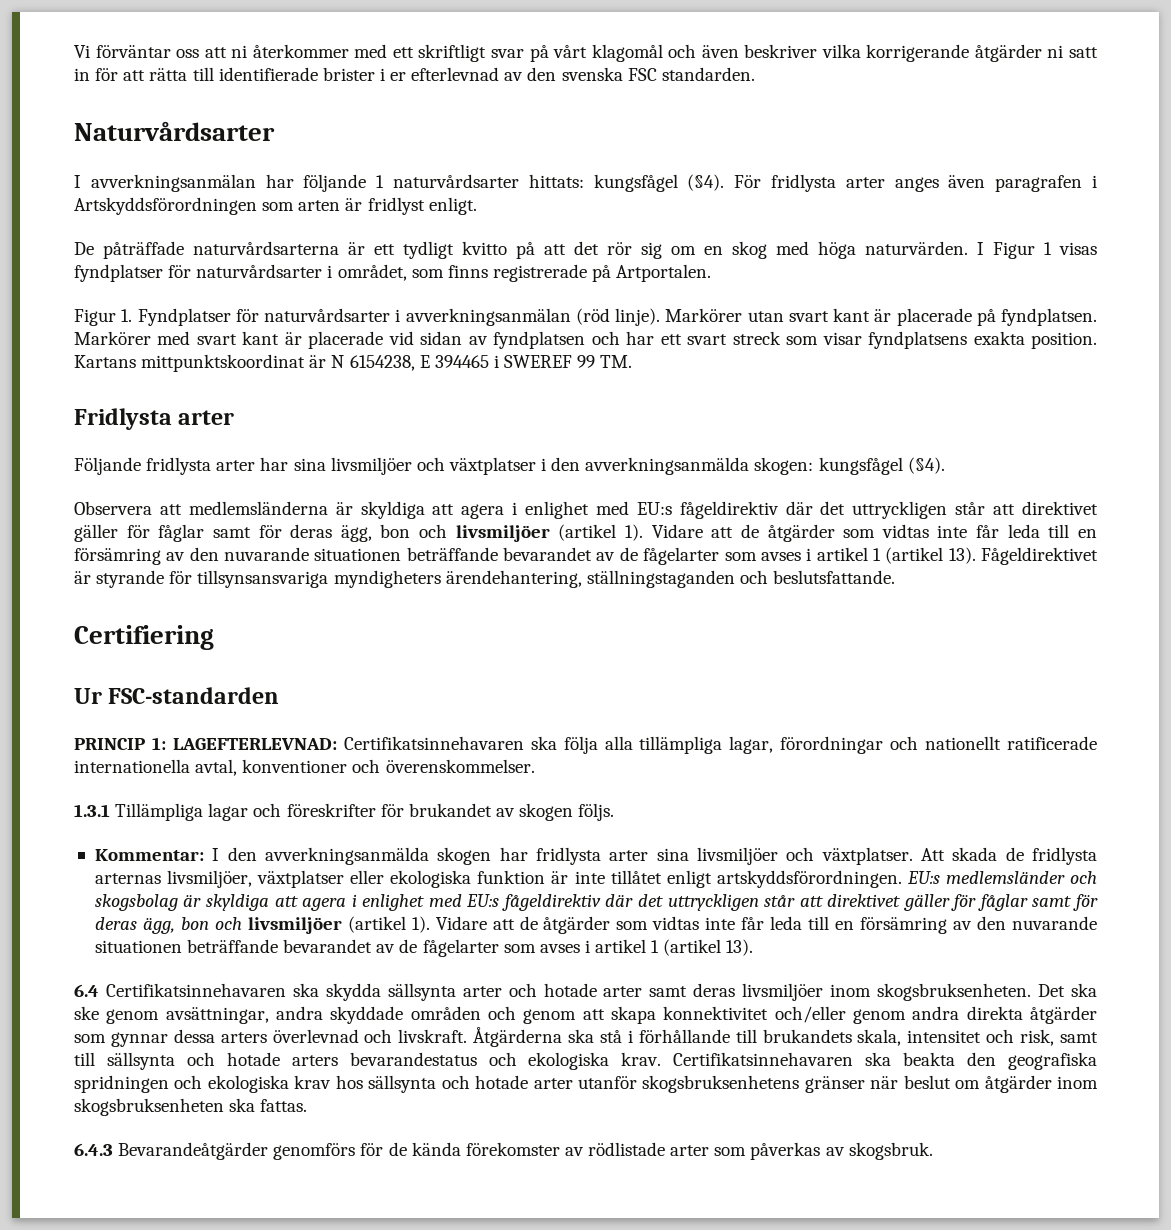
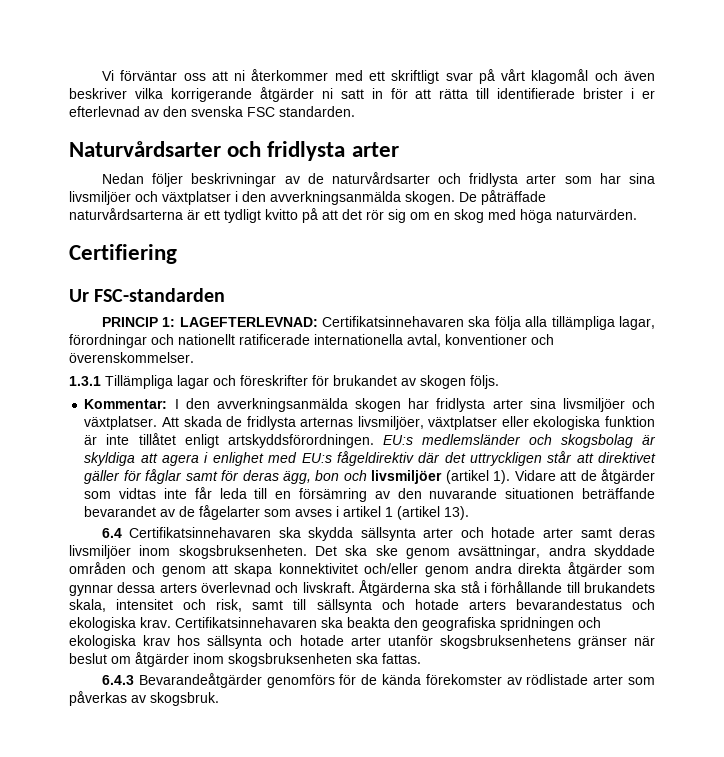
[74,174,1097,192] [74,197,477,215] // I avverkningsanmälan har följande 1 naturvårdsarter hittats: kungsfågel (§4). För fridlysta arter anges även paragrafen i Artskyddsförordningen som arten är fridlyst enligt. // -> [227,141,399,161] [101,172,656,187] [69,191,455,205] och fridlysta arter // Nedan följer beskrivningar av de naturvårdsarter och fridlysta arter som har sina livsmiljöer och växtplatser i den avverkningsanmälda skogen.
[977,242,1097,259] [74,264,712,282] [74,308,1097,326] [74,331,1098,349] [74,354,633,372] [74,408,235,430] [74,457,945,475] [74,501,1098,519] [74,524,1097,542] [74,547,1099,565] [74,570,896,588] I Figur 1 visas fyndplatser för naturvårdsarter i området, som finns registrerade på Artportalen. // Figur 1. Fyndplatser för naturvårdsarter i avverkningsanmälan (röd linje). Markörer utan svart kant är placerade på fyndplatsen. Markörer med svart kant är placerade vid sidan av fyndplatsen och har ett svart streck som visar fyndplatsens exakta position. Kartans mittpunktskoordinat är N 6154238, E 394465 i SWEREF 99 TM. // Fridlysta arter // Följande fridlysta arter har sina livsmiljöer och växtplatser i den avverkningsanmälda skogen: kungsfågel (§4). // Observera att medlemsländerna är skyldiga att agera i enlighet med EU:s fågeldirektiv där det uttryckligen står att direktivet gäller för fåglar samt för deras ägg, bon och livsmiljöer (artikel 1). Vidare att de åtgärder som vidtas inte får leda till en försämring av den nuvarande situationen beträffande bevarandet av de fågelarter som avses i artikel 1 (artikel 13). Fågeldirektivet är styrande för tillsynsansvariga myndigheters ärendehantering, ställningstaganden och beslutsfattande. -> (637, 214) none

